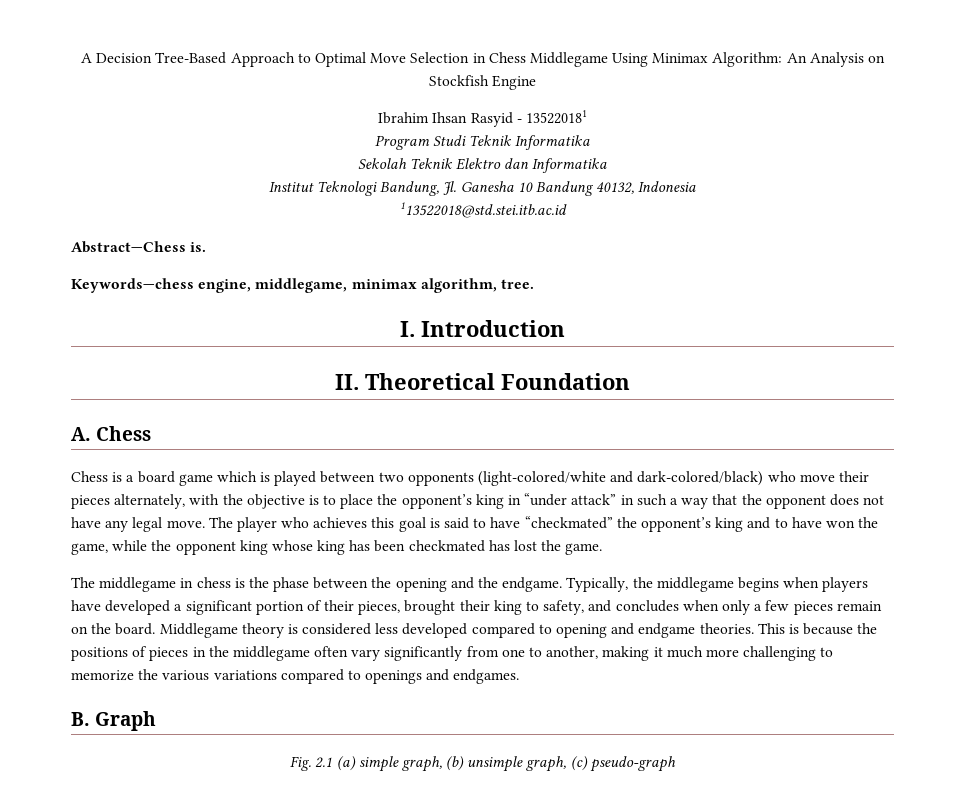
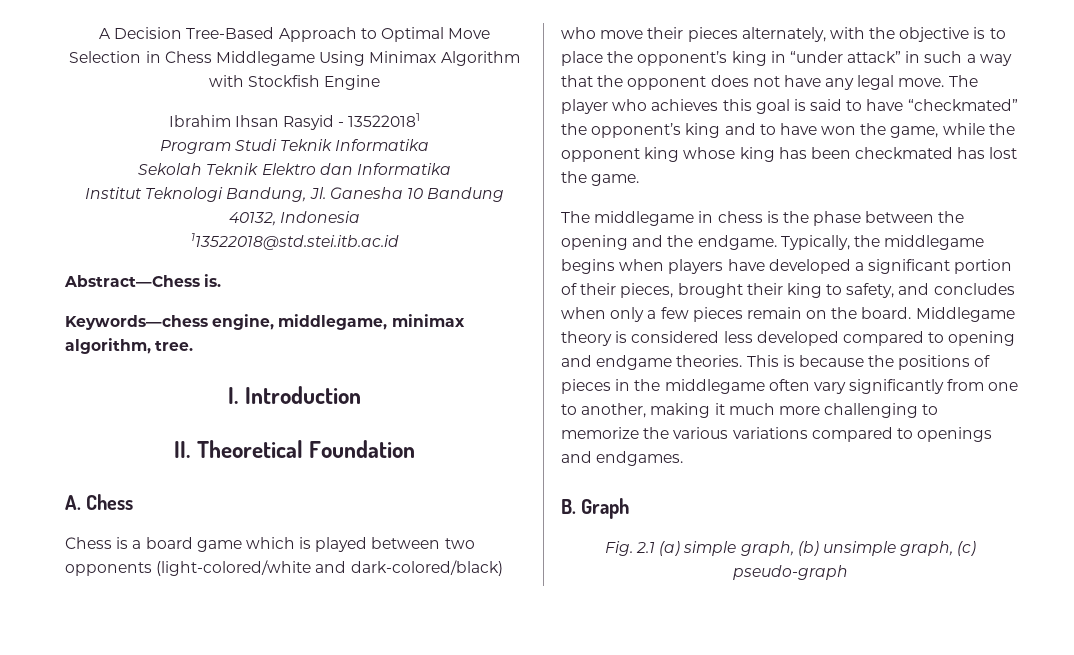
[712,52,885,67] Algorithm: An Analysis on -> [440,51,520,66] [208,75,244,87] Algorithm with

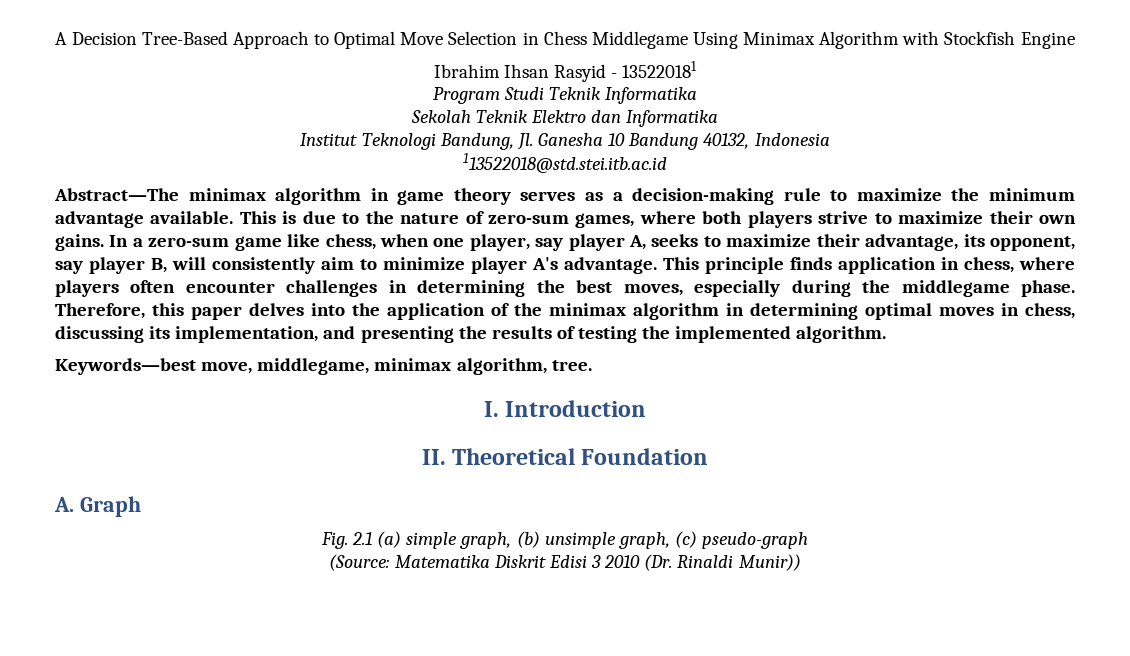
[64,274,222,287] [65,314,275,330] Abstract—Chess is. // Keywords—chess engine, -> [54,188,1075,205] [55,211,1077,228] [55,234,1075,251] [55,257,1075,274] [55,280,1075,297] [55,303,1075,320] [55,326,887,343] [55,358,253,375] Abstract—The minimax algorithm in game theory serves as a decision-making rule to maximize the minimum advantage available. This is due to the nature of zero-sum games, where both players strive to maximize their own gains. In a zero-sum game like chess, when one player, say player A, seeks to maximize their advantage, its opponent, say player B, will consistently aim to minimize player A's advantage. This principle finds application in chess, where players often encounter challenges in determining the best moves, especially during the middlegame phase. Therefore, this paper delves into the application of the minimax algorithm in determining optimal moves in chess, discussing its implementation, and presenting the results of testing the implemented algorithm. // Keywords—best move,
[86,494,134,510] [65,537,475,552] [65,560,503,576] [561,27,1006,42] [561,51,1012,66] [561,75,978,90] [561,99,1018,114] [561,123,1015,138] [561,147,1018,162] [561,171,640,186] [561,211,965,226] [561,235,985,250] [561,259,1013,274] [561,283,1015,298] [561,307,1015,322] [561,331,1016,346] [561,355,991,370] [561,379,1019,394] [561,403,939,418] [561,427,993,442] [561,451,684,466] [561,499,576,514] Chess // Chess is a board game which is played between two opponents (light-colored/white and dark-colored/black) who move their pieces alternately, with the objective is to place the opponent’s king in “under attack” in such a way that the opponent does not have any legal move. The player who achieves this goal is said to have “checkmated” the opponent’s king and to have won the game, while the opponent king whose king has been checkmated has lost the game. // The middlegame in chess is the phase between the opening and the endgame. Typically, the middlegame begins when players have developed a significant portion of their pieces, brought their king to safety, and concludes when only a few pieces remain on the board. Middlegame theory is considered less developed compared to opening and endgame theories. This is because the positions of pieces in the middlegame often vary significantly from one to another, making it much more challenging to memorize the various variations compared to openings and endgames. // B. -> (74, 504) none
(848, 572) none -> [329,554,801,571] // (Source: Matematika Diskrit Edisi 3 2010 (Dr. Rinaldi Munir))

